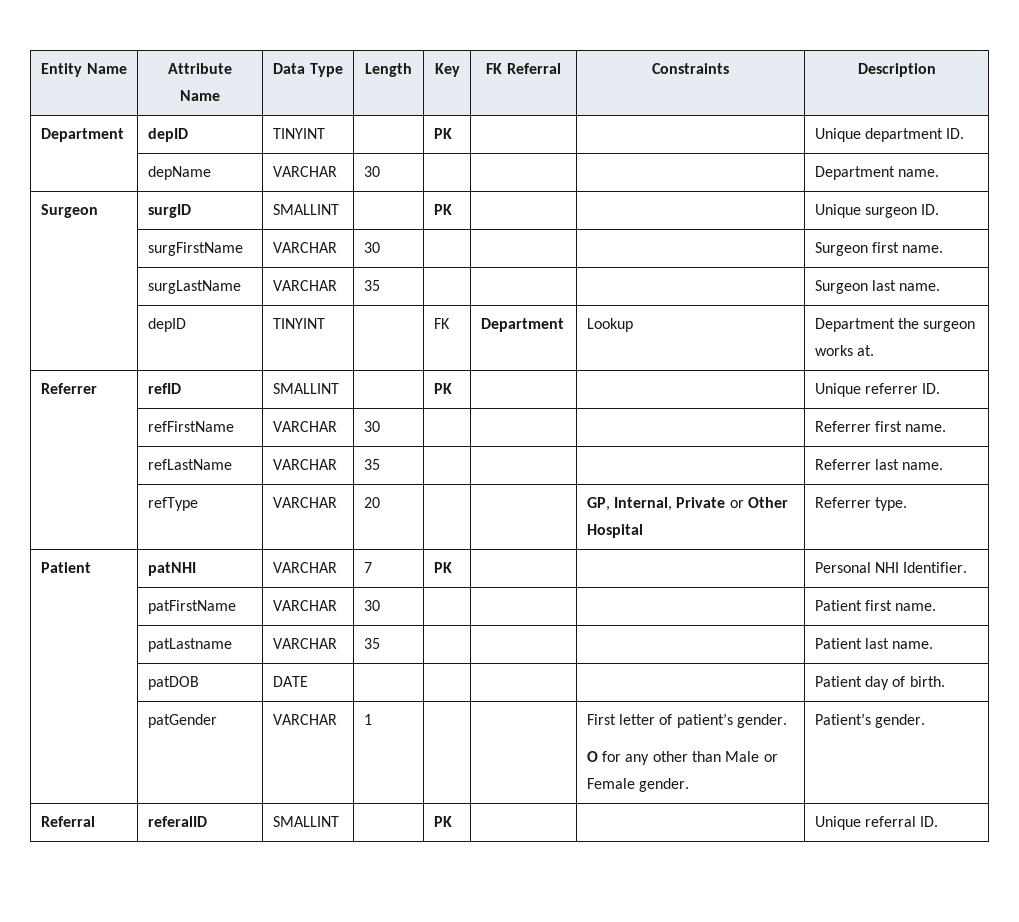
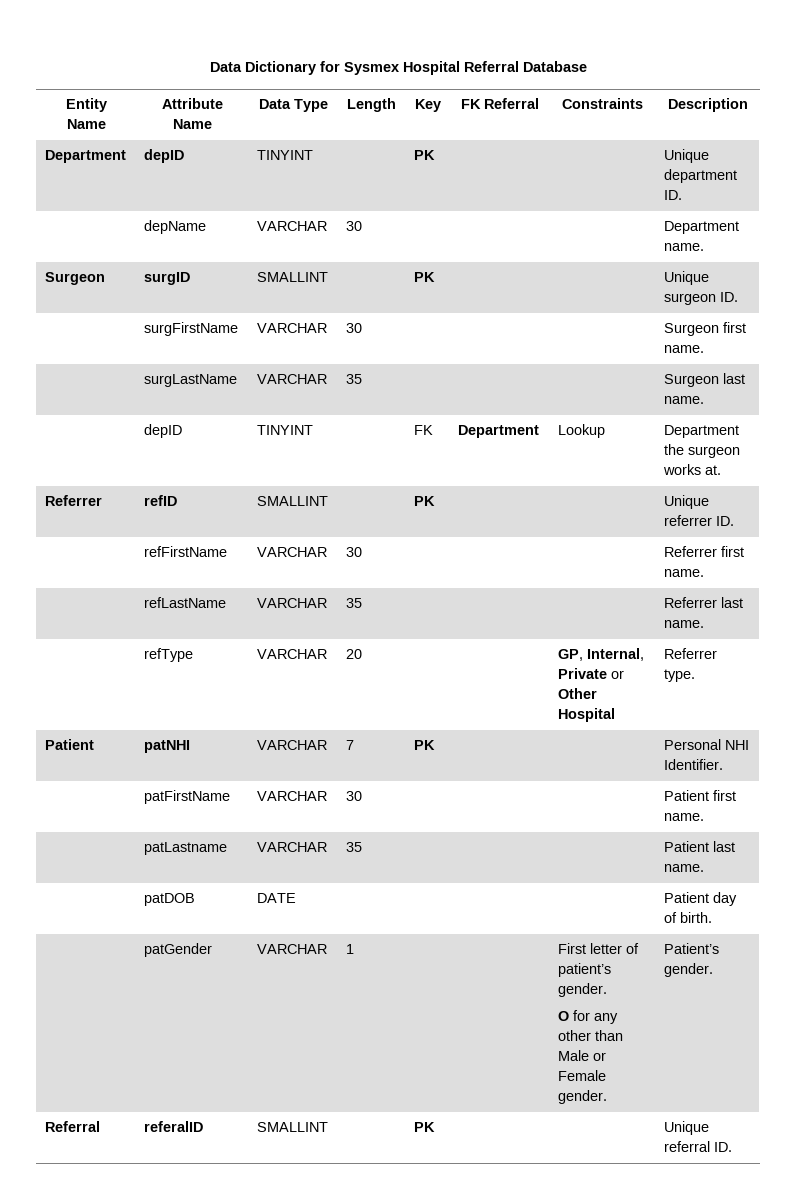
(41, 70) none -> [209,61,587,75] Data Dictionary for Sysmex Hospital Referral Database //

